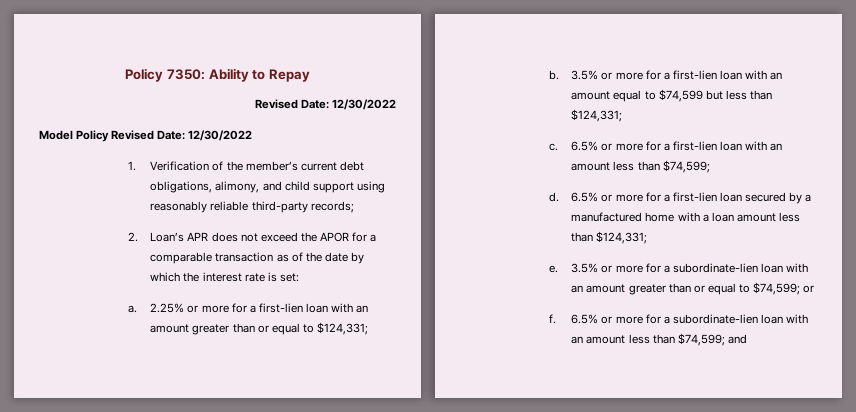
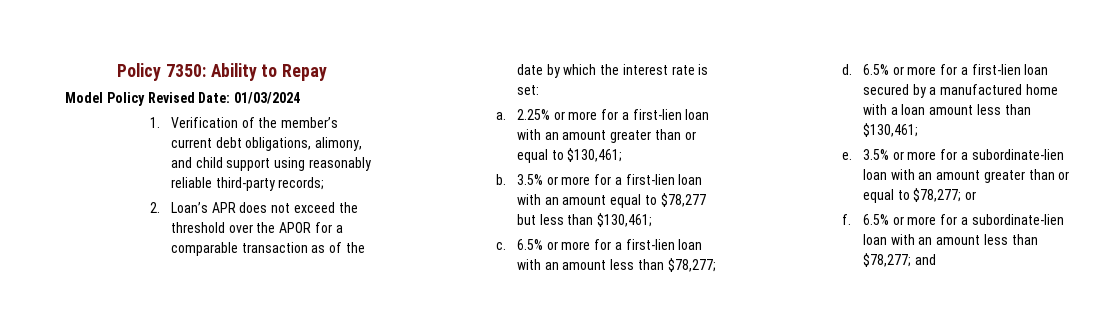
[254,99,396,110] // Revised Date: 12/30/2022 -> (327, 72) none
[188,130,253,141] 12/30/2022 -> [234,92,301,104] 01/03/2024
(317, 237) none -> [170,222,276,233] threshold over the
[316,322,368,335] $124,331; -> [567,148,623,162] $130,461;
[658,89,703,102] $74,599 -> [660,193,706,207] $78,277
[571,109,623,122] $124,331; -> [597,213,653,227] $130,461;
[662,160,710,173] $74,599; -> [667,258,716,272] $78,277;
[596,231,648,244] $124,331; -> [862,123,918,137] $130,461;
[753,282,801,295] $74,599; -> [913,188,962,202] $78,277;
[677,333,725,346] $74,599; -> [862,253,911,267] $78,277;

